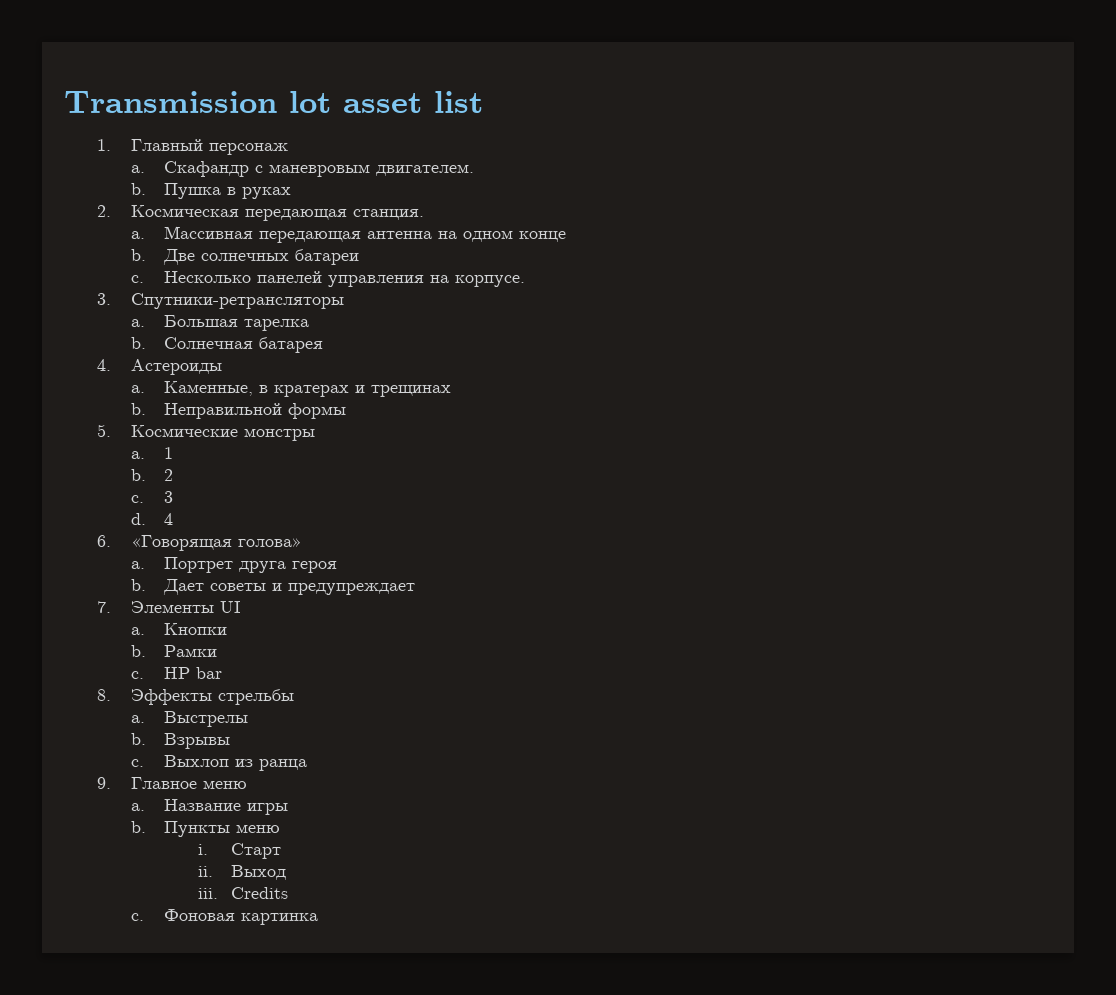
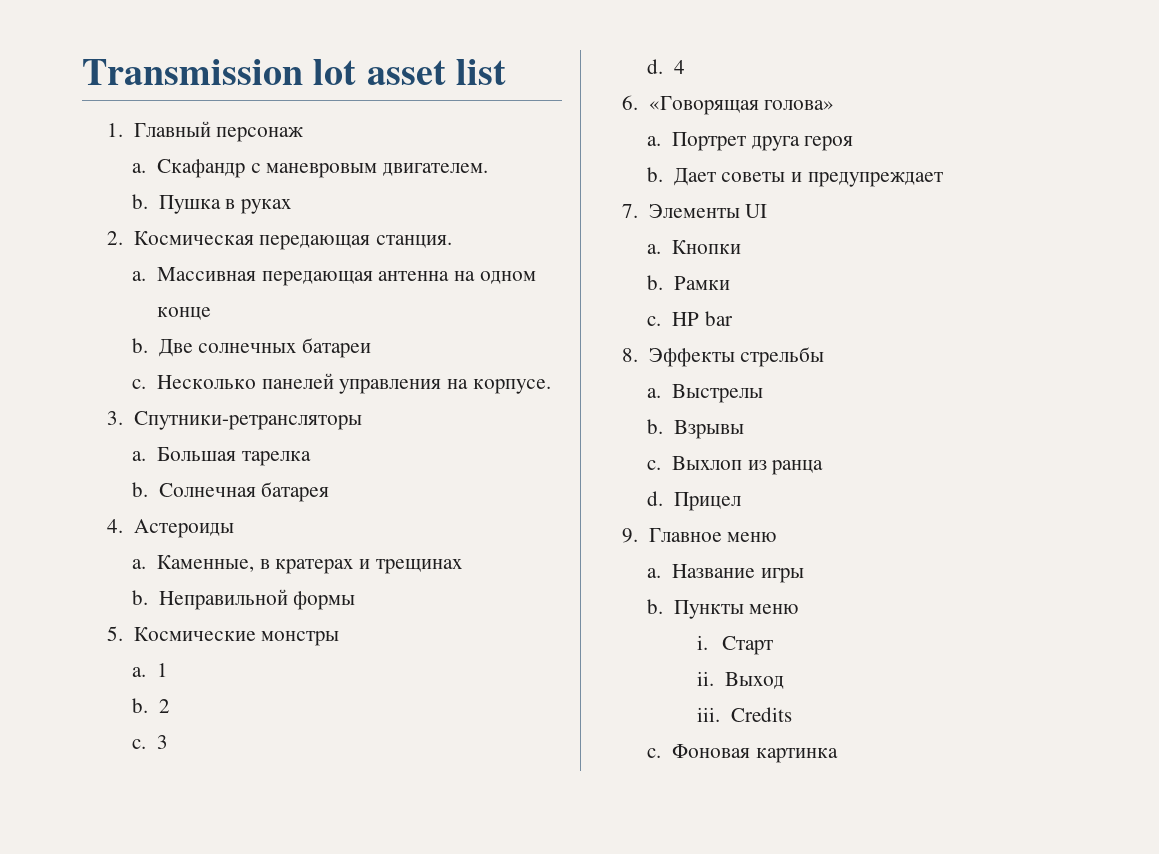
(308, 765) none -> [647,491,741,511] // d. Прицел

